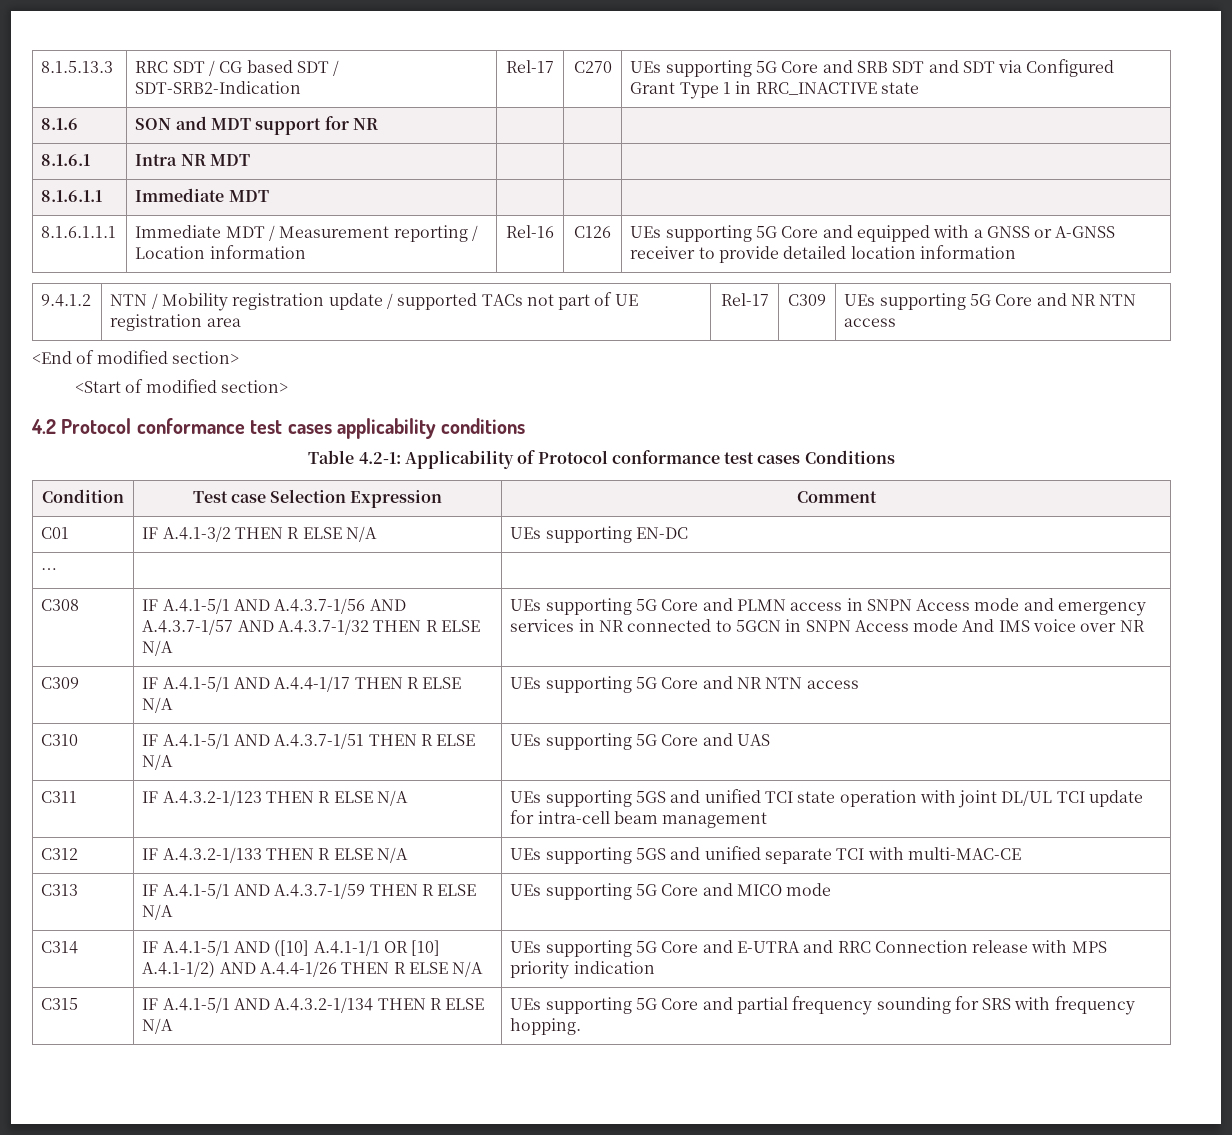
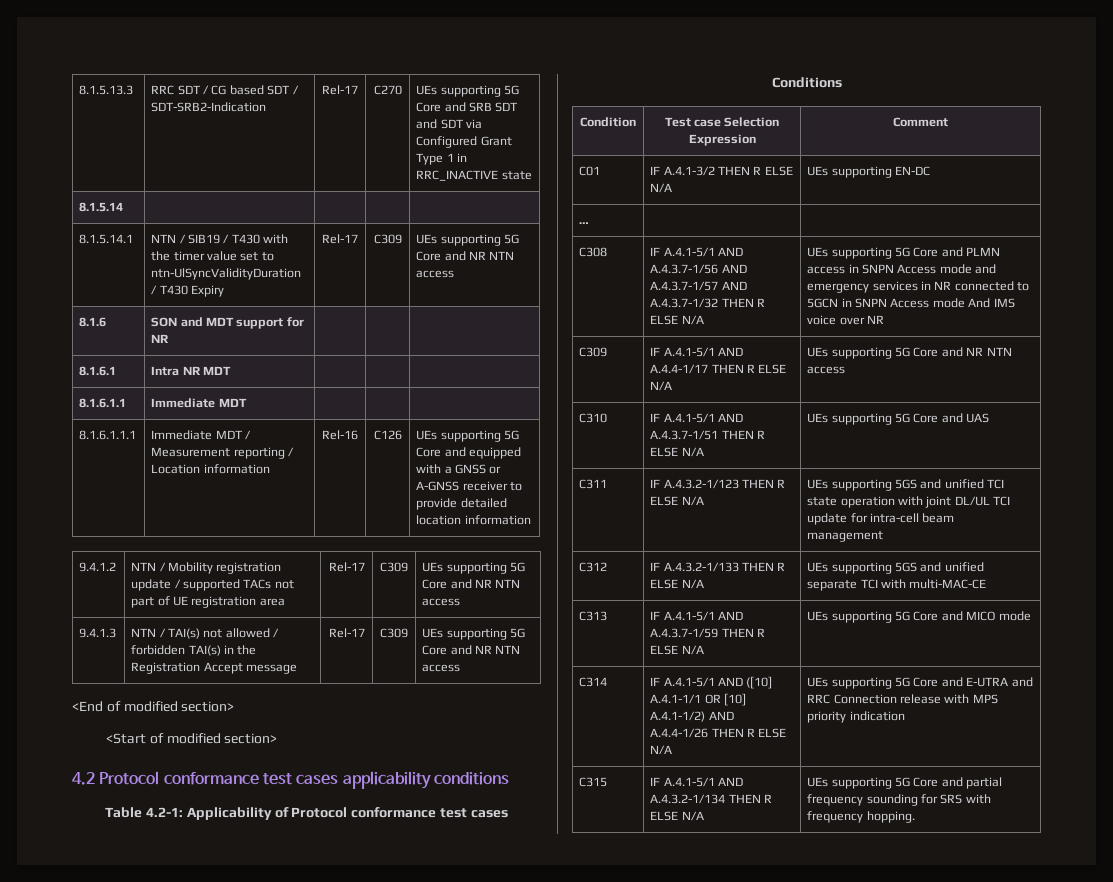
(919, 88) none -> [79,202,124,212] [79,234,134,244] [151,234,289,244] [151,251,274,261] [151,268,302,280] [151,285,225,297] [322,234,358,244] [373,234,402,244] [416,234,520,246] [416,251,515,261] [416,270,455,278] // 8.1.5.14 | | | | // 8.1.5.14.1 | NTN / SIB19 / T430 with the timer value set to ntn-UlSyncValidityDuration / T430 Expiry | Rel-17 | C309 | UEs supporting 5G Core and NR NTN access
(897, 322) none -> [79,628,117,638] [131,628,280,639] [131,645,257,656] [131,662,298,674] [328,628,365,638] [380,628,408,638] [422,628,526,640] [422,645,521,655] [422,664,461,672] // 9.4.1.3 | NTN / TAI(s) not allowed / forbidden TAI(s) in the Registration Accept message | Rel-17 | C309 | UEs supporting 5G Core and NR NTN access

